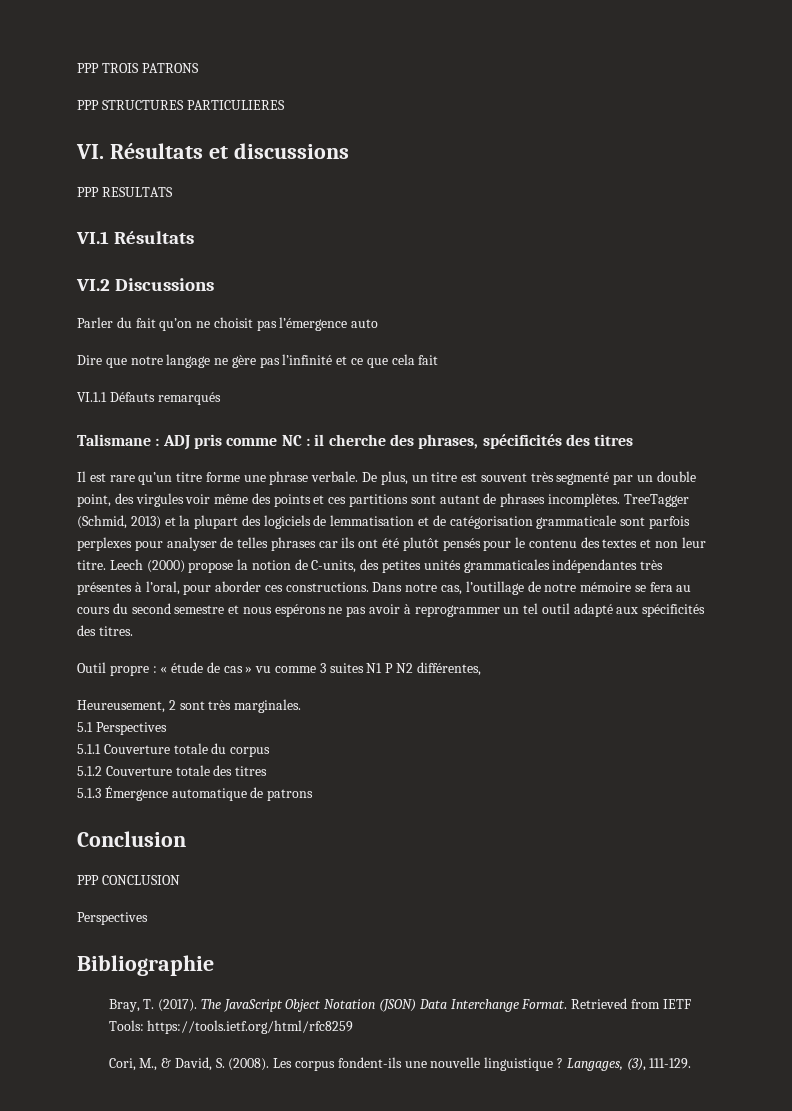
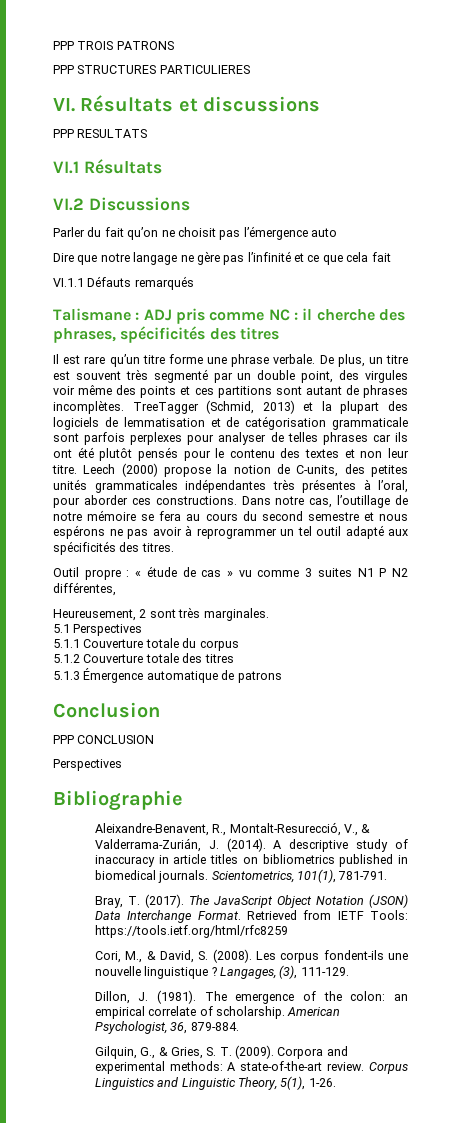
(214, 965) none -> [94,822,371,836] [94,838,408,852] [94,854,409,867] [94,869,388,883] // Aleixandre-Benavent, R., Montalt-Resurecció, V., & Valderrama-Zurián, J. (2014). A descriptive study of inaccuracy in article titles on bibliometrics published in biomedical journals. Scientometrics, 101(1), 781-791.
(692, 1063) none -> [94,990,408,1004] [94,1006,341,1019] [94,1021,239,1034] [94,1045,348,1059] [94,1061,408,1074] [94,1076,336,1090] // Dillon, J. (1981). The emergence of the colon: an empirical correlate of scholarship. American Psychologist, 36, 879-884. // Gilquin, G., & Gries, S. T. (2009). Corpora and experimental methods: A state-of-the-art review. Corpus Linguistics and Linguistic Theory, 5(1), 1-26.

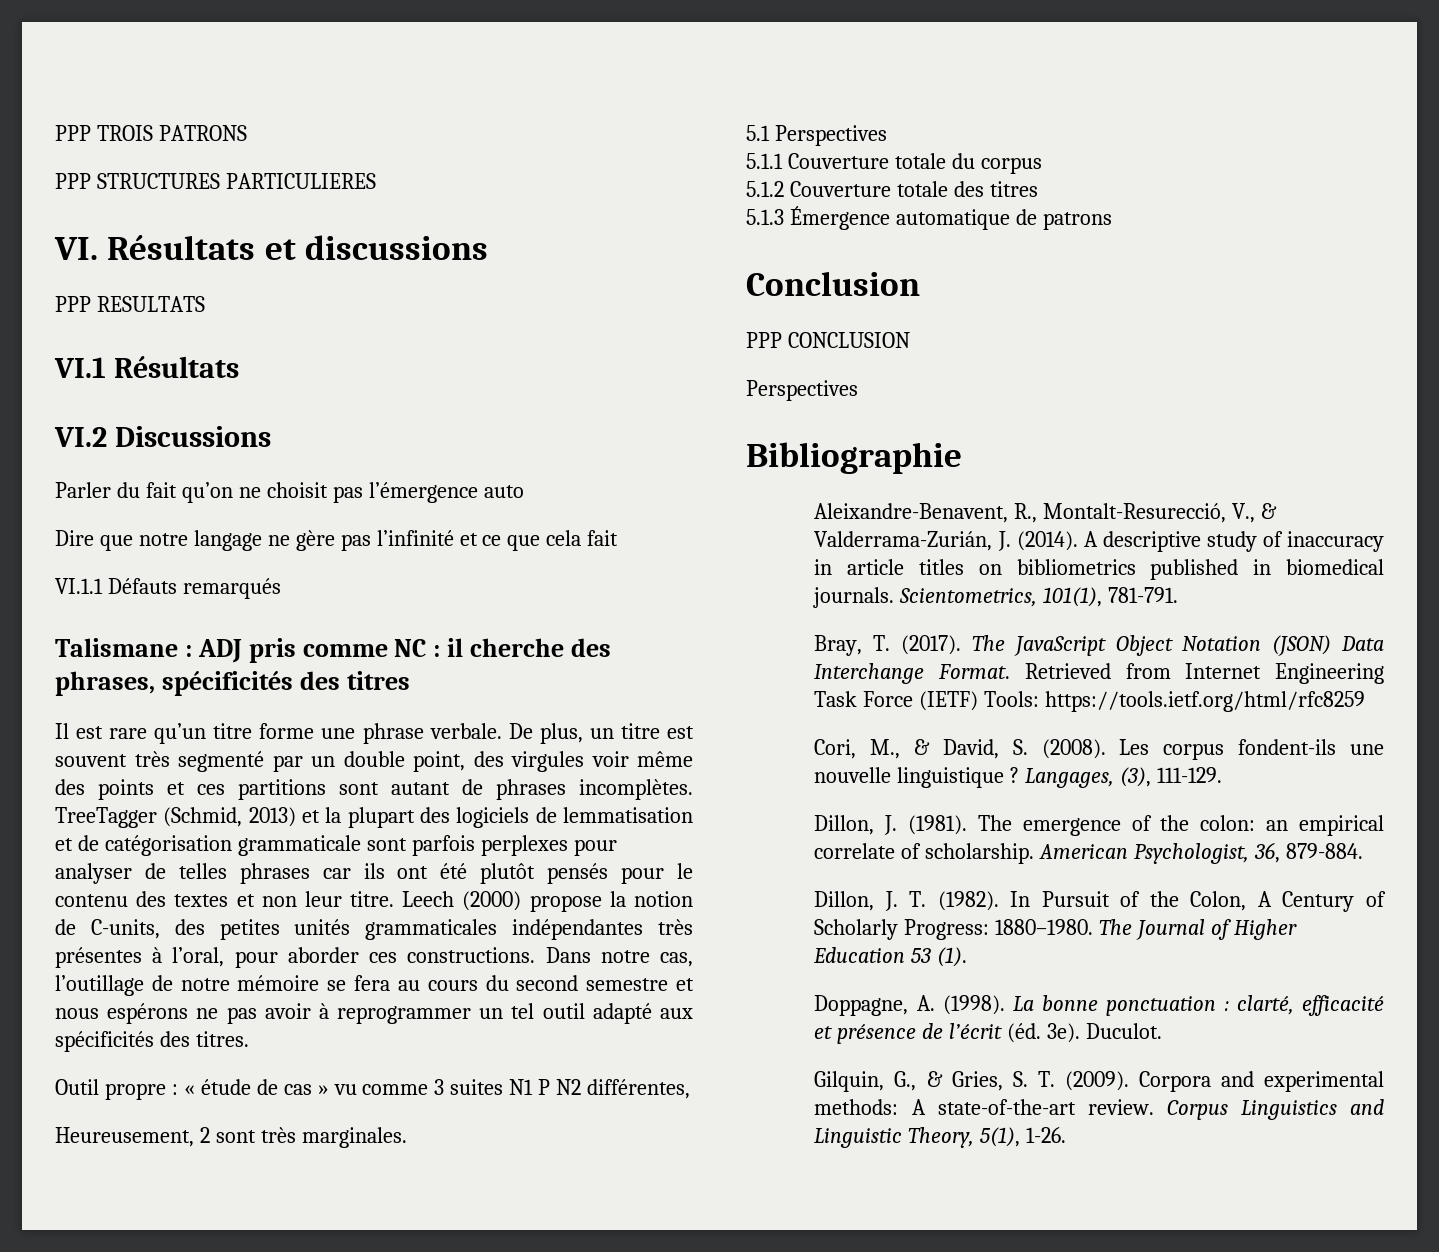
[337,911,364,920] IETF -> [1185,663,1384,684] [814,691,979,711] Internet Engineering Task Force (IETF)
(239, 1026) none -> [814,891,1387,912] [814,919,1298,940] [813,947,968,967] [814,995,1384,1016] [814,1023,1163,1044] // Dillon, J. T. (1982). In Pursuit of the Colon, A Century of Scholarly Progress: 1880–1980. The Journal of Higher Education 53 (1). // Doppagne, A. (1998). La bonne ponctuation : clarté, efficacité et présence de l’écrit (éd. 3e). Duculot.

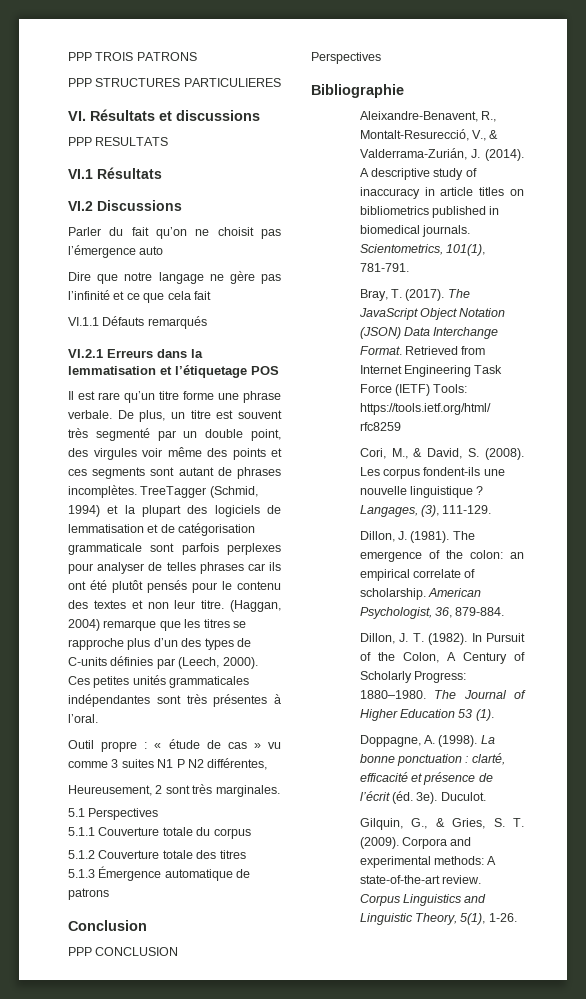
[55,638,611,663] [55,671,410,696] Talismane : ADJ pris comme NC : il cherche des phrases, spécificités des titres -> [68,349,203,358] [68,365,279,378] VI.2.1 Erreurs dans la lemmatisation et l’étiquetage POS
[238,779,326,800] partitions -> [92,467,146,479] segments
[248,807,296,827] 2013) -> [68,505,100,517] 1994)
[402,891,693,912] [55,919,205,939] Leech (2000) propose la notion de C-units, des -> [230,600,281,612] [68,619,246,631] [68,638,251,650] [68,656,258,669] [68,676,90,685] (Haggan, 2004) remarque que les titres se rapproche plus d’un des types de C-units définies par (Leech, 2000). Ces
(644, 929) none -> [156,695,181,704] sont
[172,947,693,968] [55,975,694,996] [55,1003,693,1024] [55,1031,249,1052] l’oral, pour aborder ces constructions. Dans notre cas, l’outillage de notre mémoire se fera au cours du second semestre et nous espérons ne pas avoir à reprogrammer un tel outil adapté aux spécificités des titres. -> [68,714,98,723] l’oral.

